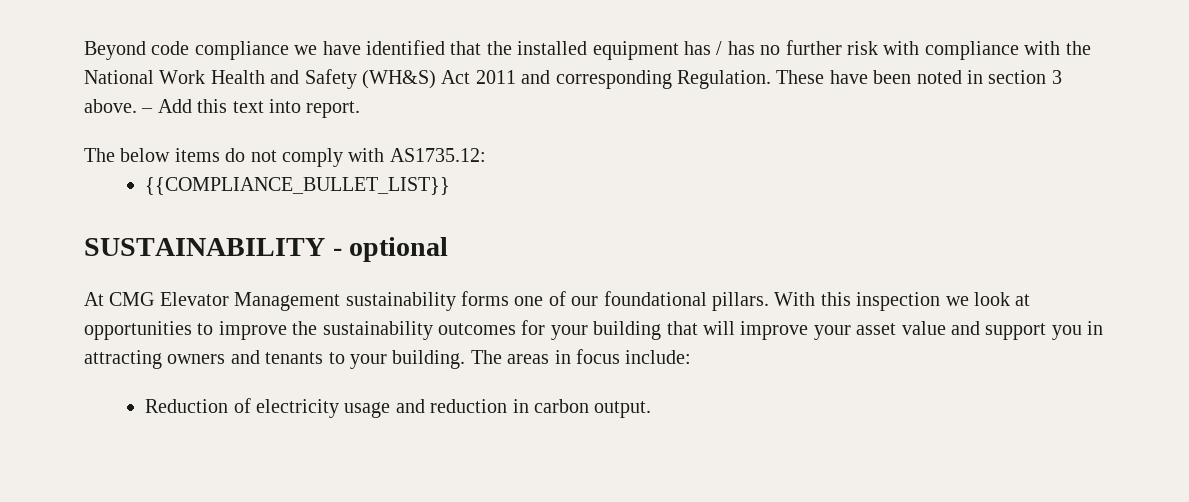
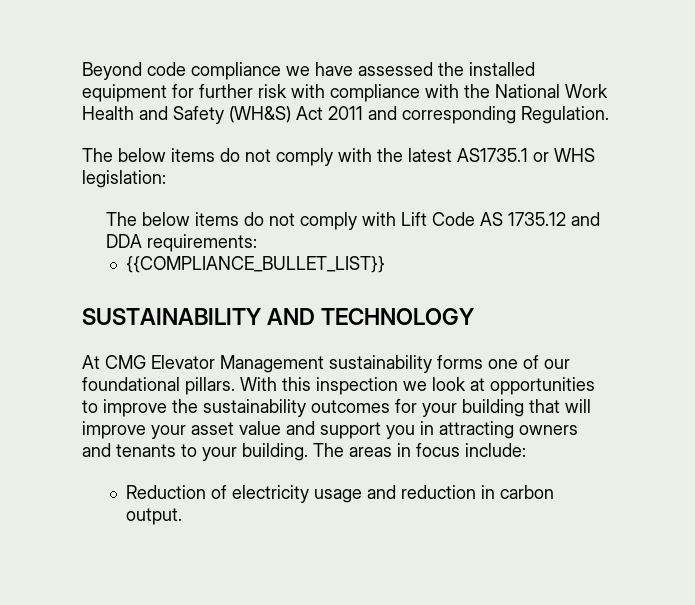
[366,40,482,55] identified that -> [358,62,433,76] assessed
[683,41,781,55] has / has no -> [172,84,194,98] for
[776,70,1062,84] [84,99,361,118] [84,148,486,167] These have been noted in section 3 above. – Add this text into report. // The below items do not comply with AS1735.12: -> [82,148,595,166] [82,170,166,188] [106,212,601,230] [106,234,258,252] // The below items do not comply with the latest AS1735.1 or WHS legislation: // The below items do not comply with Lift Code AS 1735.12 and DDA requirements:
[332,237,449,262] - optional -> [267,308,476,325] AND TECHNOLOGY

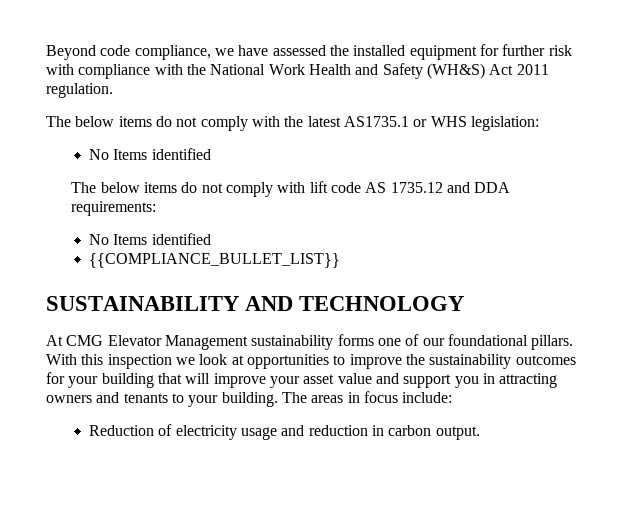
[191,62,281,80] compliance -> [134,45,211,60] compliance,
[368,106,609,124] and corresponding Regulation. -> [46,83,113,98] regulation.
[106,212,476,230] // The below items do not comply with Lift Code -> [88,148,211,160] [71,181,361,197] // No Items identified // The below items do not comply with lift code
(258, 243) none -> [88,233,211,245] // No Items identified

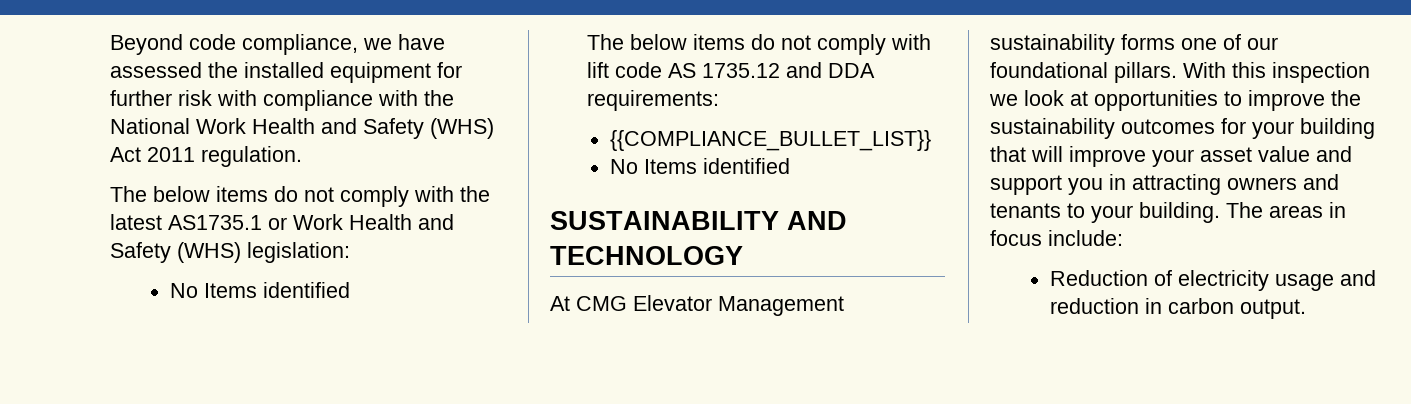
[426,63,485,79] (WH&S) -> [430,118,494,139] (WHS)
[430,116,467,127] WHS -> [293,214,454,230] [110,242,241,263] Work Health and Safety (WHS)
[88,233,211,245] [88,253,340,268] // No Items identified // {{COMPLIANCE_BULLET_LIST}} -> [610,130,932,151] [610,158,791,174] // {{COMPLIANCE_BULLET_LIST}} // No Items identified

